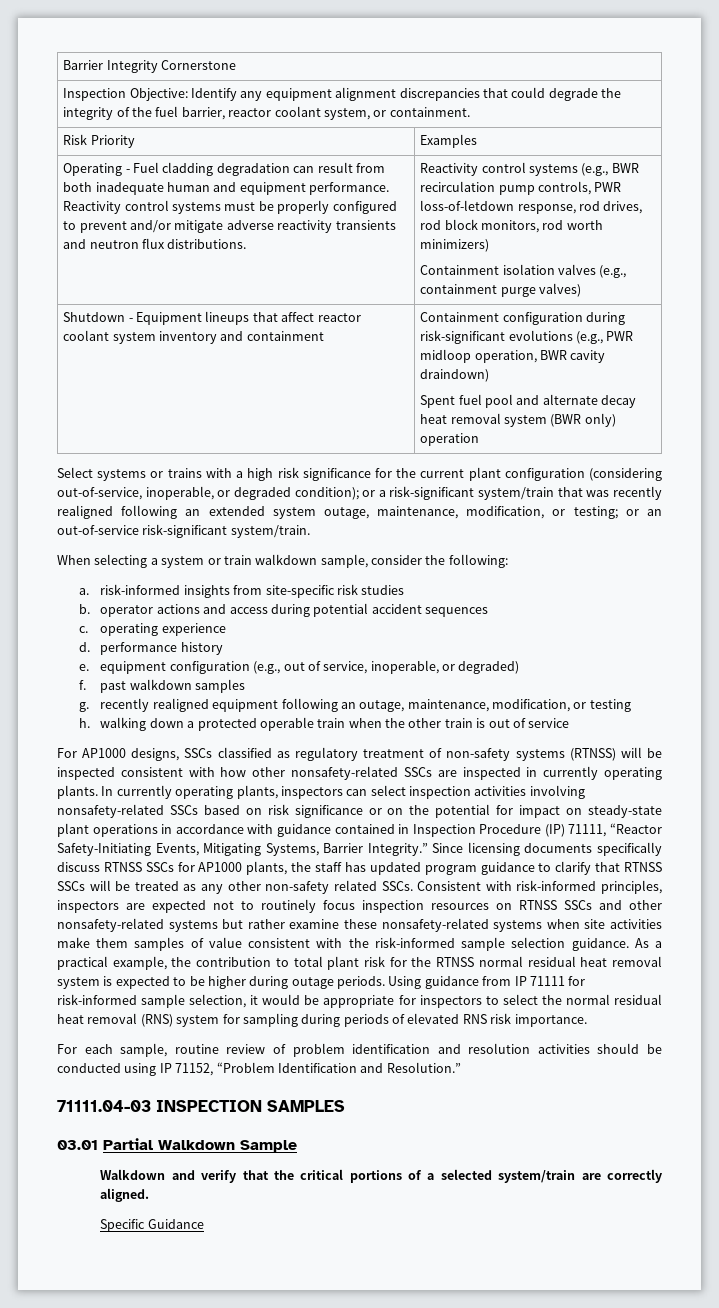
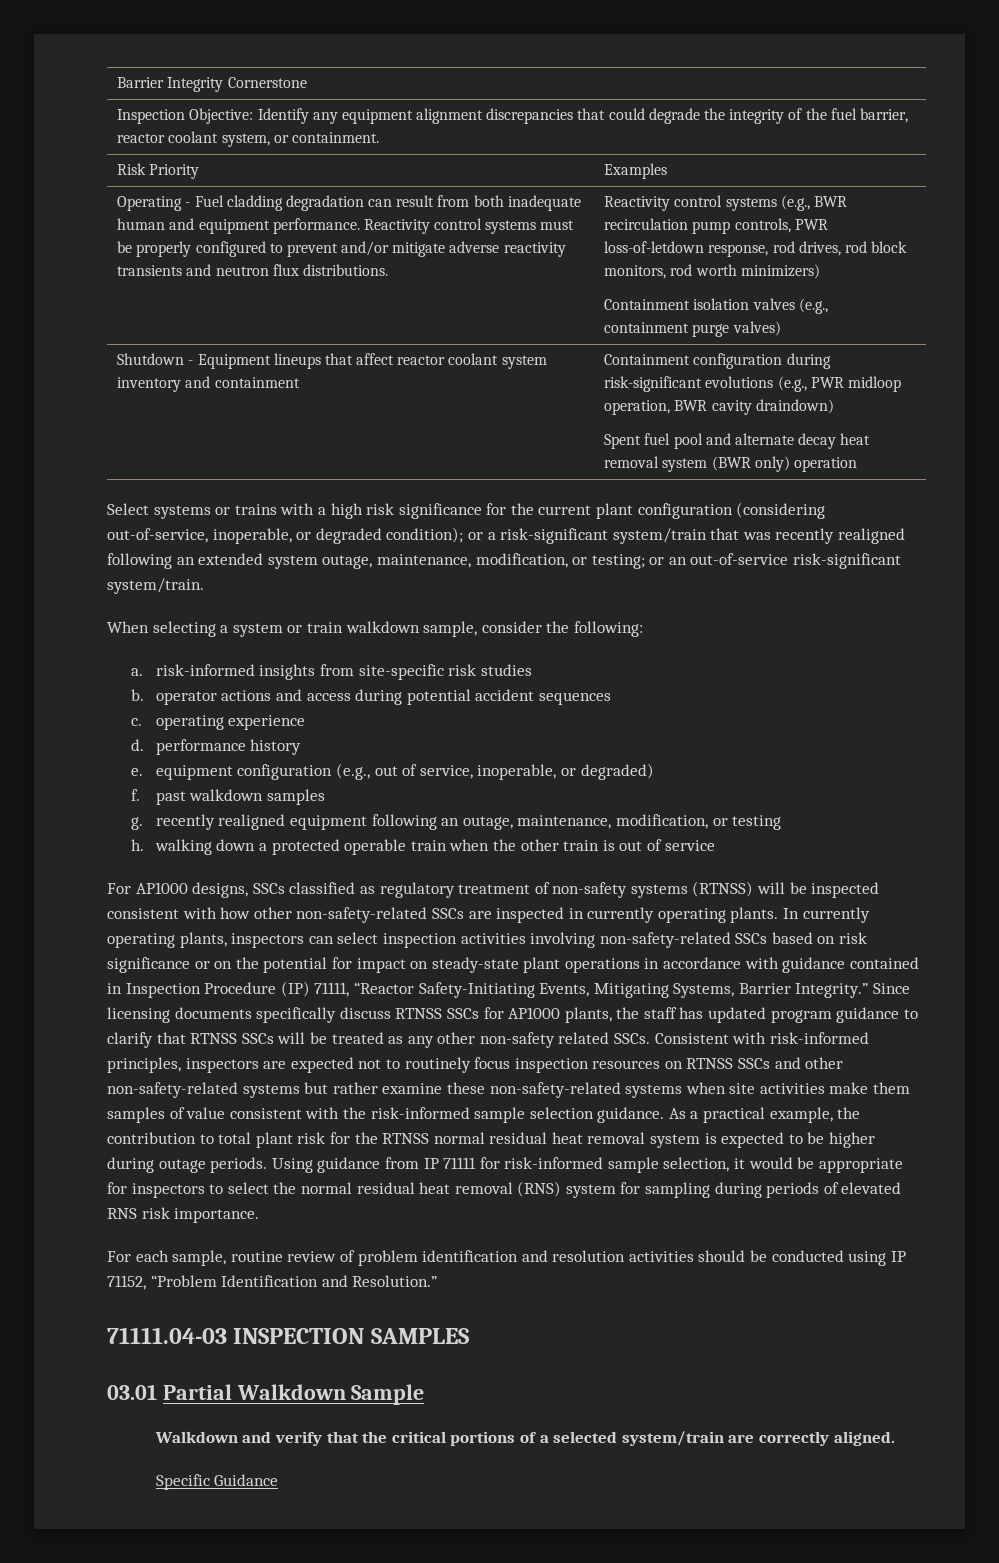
[291,766,399,780] nonsafety-related -> [296,907,428,923] non-safety-related
[57,804,164,818] nonsafety-related -> [599,932,731,948] non-safety-related
[57,918,164,932] nonsafety-related -> [107,1082,238,1098] non-safety-related
[381,918,489,932] nonsafety-related -> [489,1082,621,1098] non-safety-related

